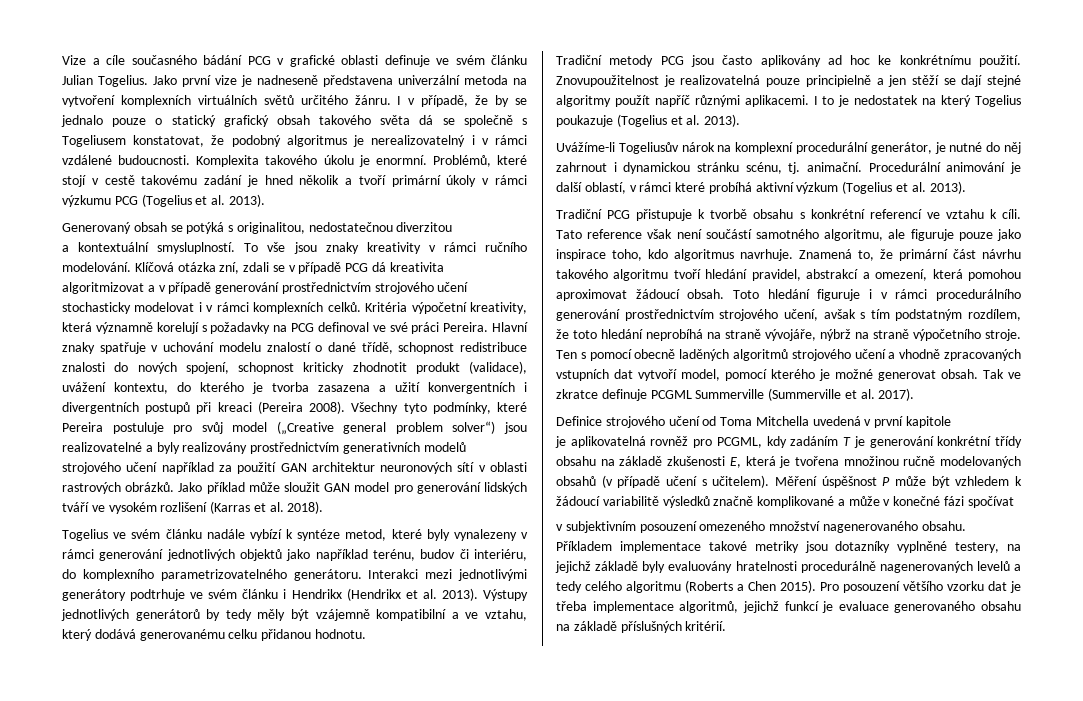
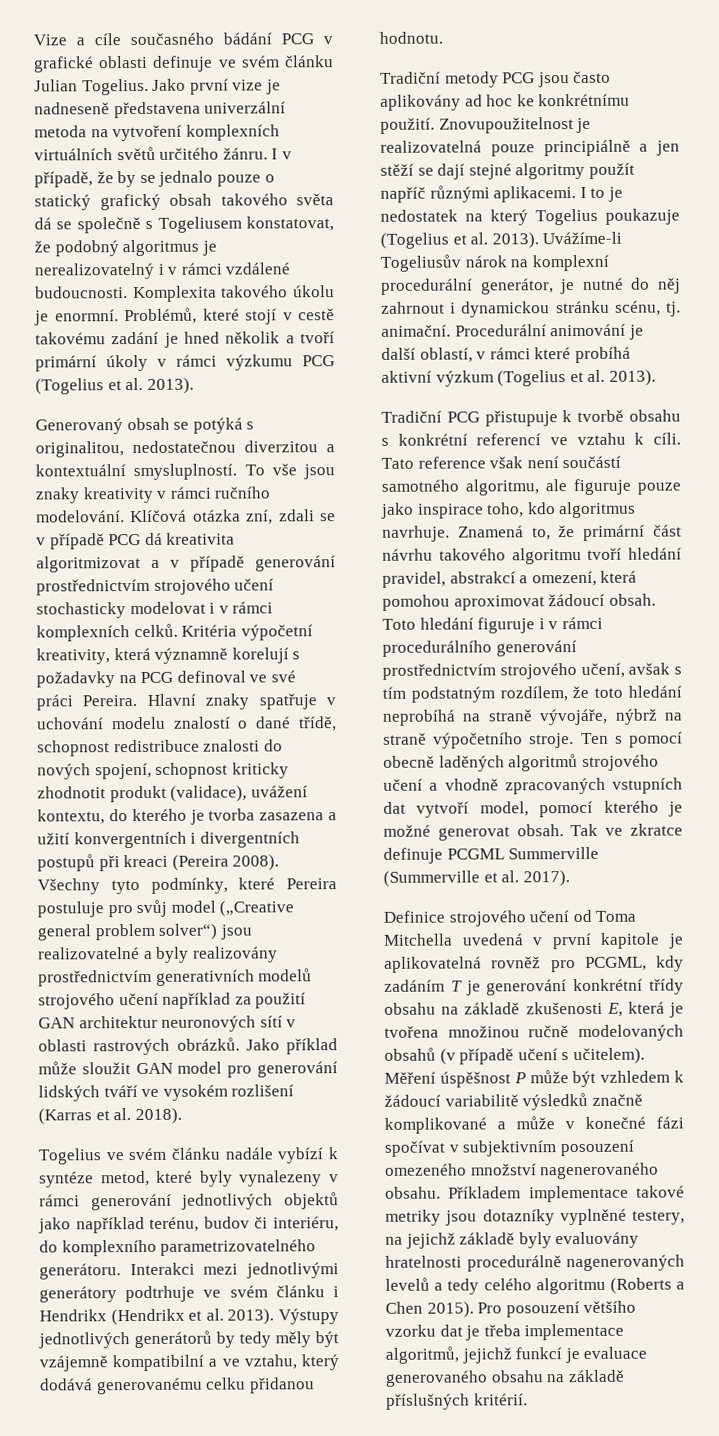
(453, 227) // -> (318, 446) none
[805,75,871,87] principielně -> [543,139,631,157] principiálně
(741, 120) // -> (539, 240) none
(952, 422) // -> (661, 940) none
(1014, 502) // -> (445, 1148) none

